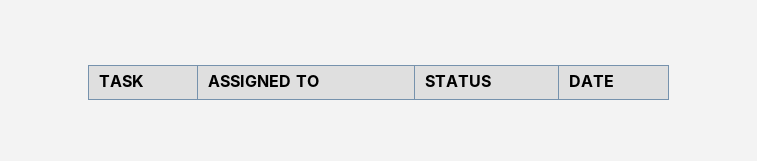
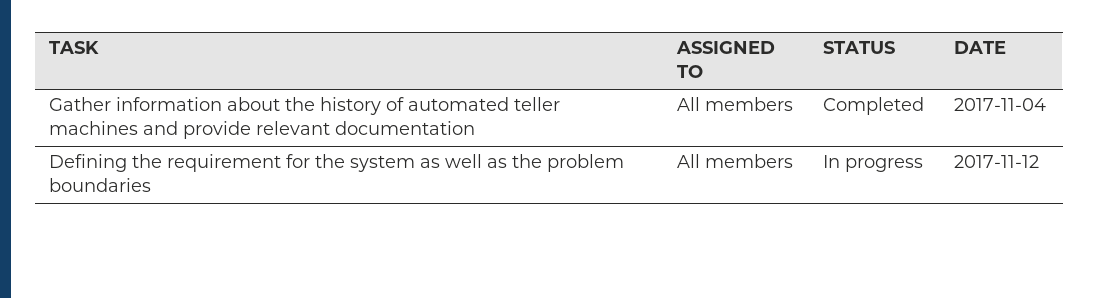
(615, 81) none -> [49,97,561,115] [49,121,476,139] [677,97,794,111] [823,97,925,115] [954,98,1047,111] [49,154,625,172] [49,178,152,192] [677,154,794,168] [823,155,924,172] [954,155,1040,168] // Gather information about the history of automated teller machines and provide relevant documentation | All members | Completed | 2017-11-04 // Defining the requirement for the system as well as the problem boundaries | All members | In progress | 2017-11-12

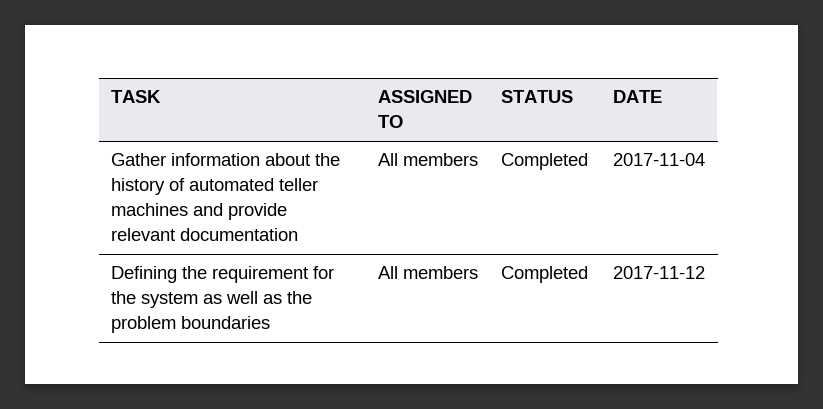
[823,155,924,172] In progress -> [500,266,588,283] Completed

